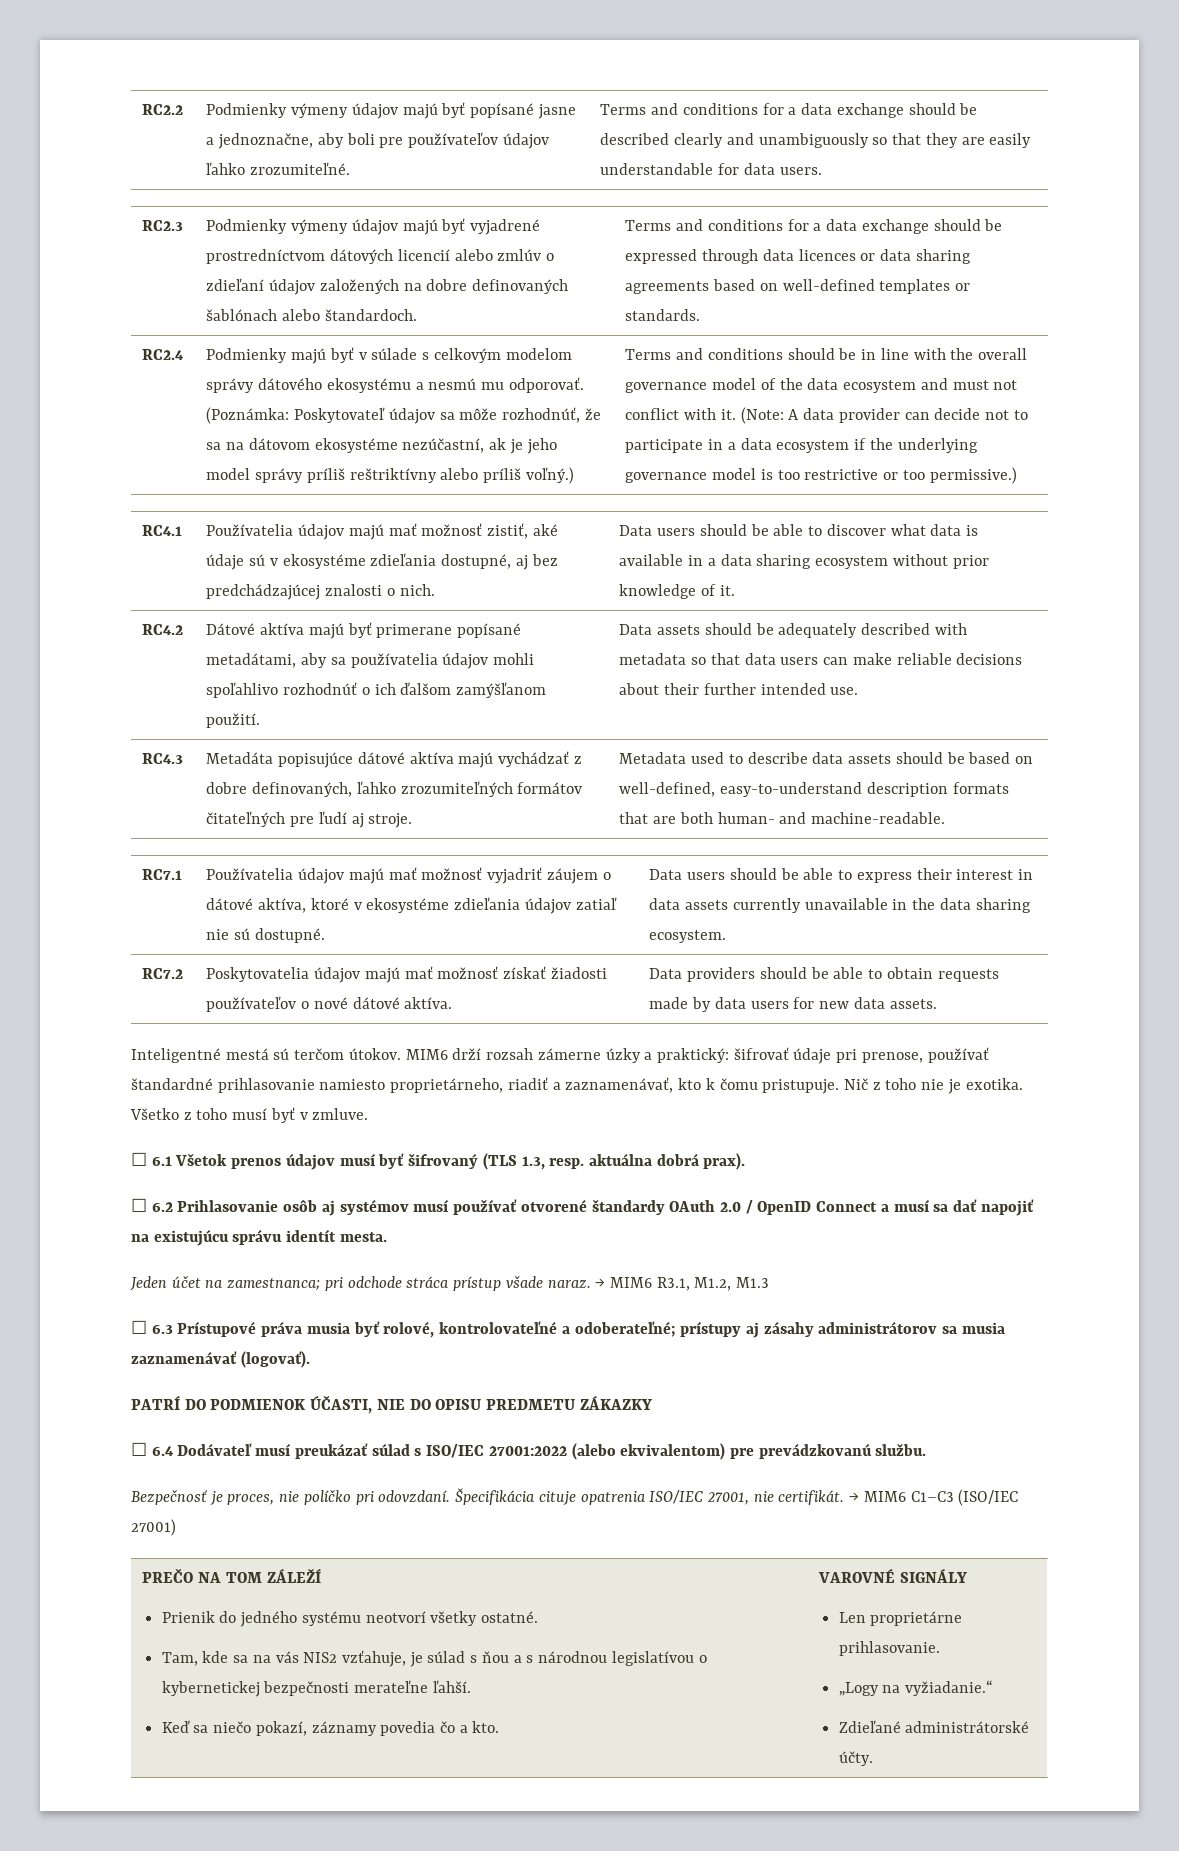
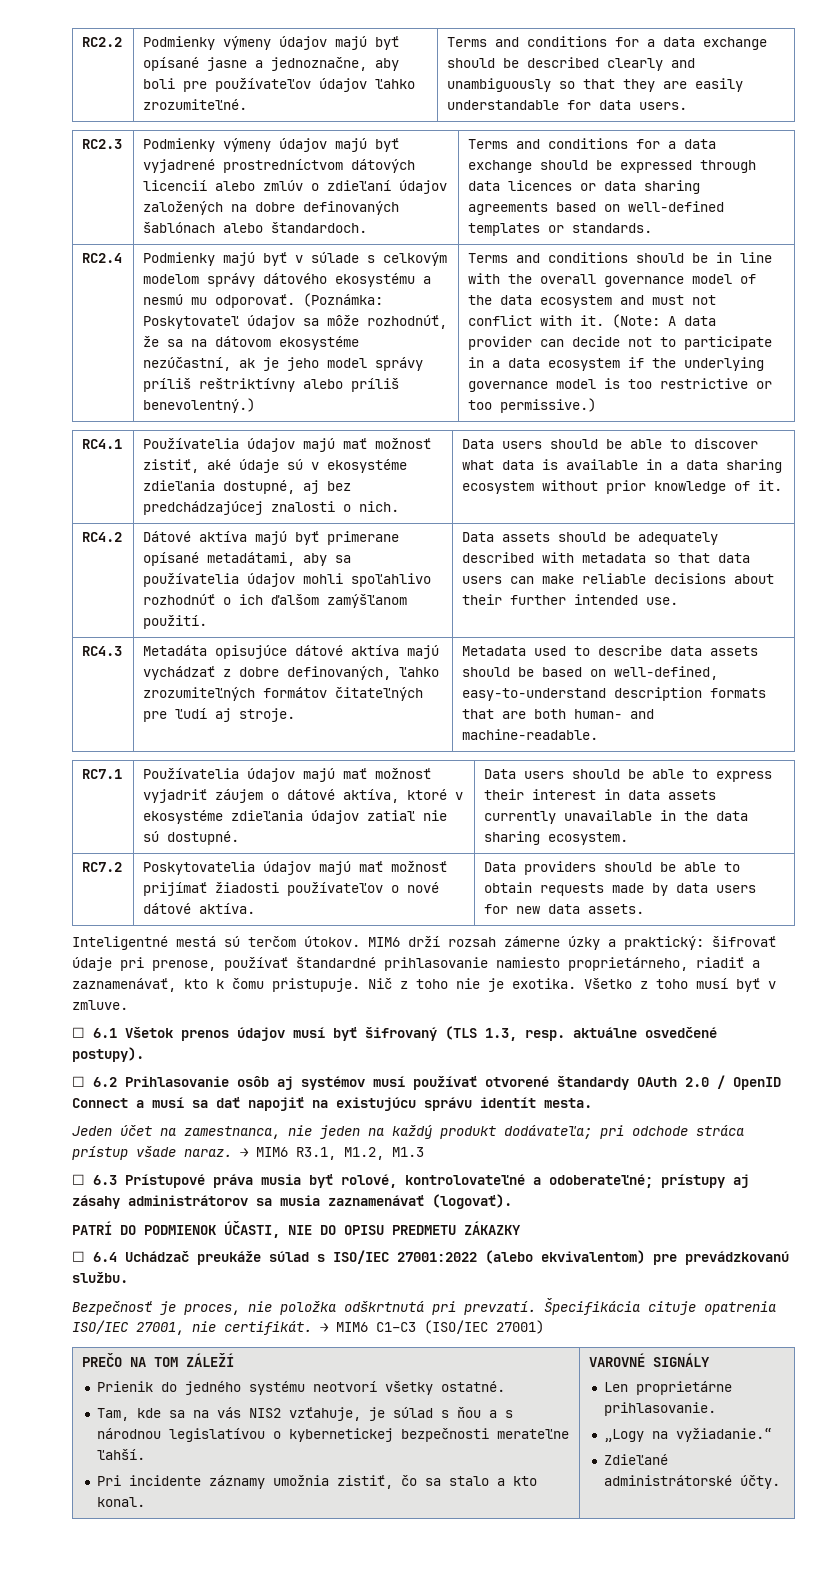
[470,103,535,118] popísané -> [143,57,200,71] opísané
[525,467,574,484] voľný.) -> [143,398,256,413] benevolentný.)
[457,623,522,638] popísané -> [143,552,200,566] opísané
[278,752,354,768] popisujúce -> [215,645,288,659] opisujúce
[503,966,547,979] získať -> [143,882,208,896] prijímať
[588,1153,746,1170] aktuálna dobrá prax). -> [573,1027,717,1038] [72,1047,144,1062] aktuálne osvedčené postupy).
[227,1278,321,1290] zamestnanca; -> [184,1125,592,1139] zamestnanca, nie jeden na každý produkt dodávateľa;
[177,1443,368,1459] Dodávateľ musí preukázať -> [125,1251,261,1265] Uchádzač preukáže
[303,1489,451,1505] políčko pri odovzdaní. -> [280,1301,536,1315] položka odškrtnutá pri prevzatí.
[161,1720,500,1736] Keď sa niečo pokazí, záznamy povedia čo a kto. -> [96,1475,537,1489] [96,1497,145,1507] Pri incidente záznamy umožnia zistiť, čo sa stalo a kto konal.

